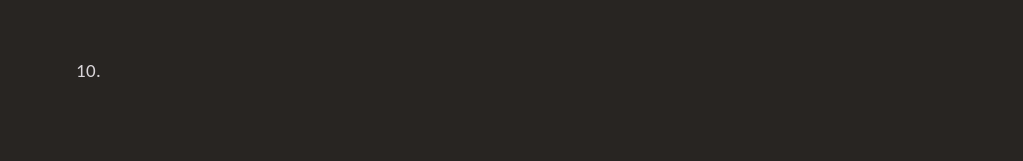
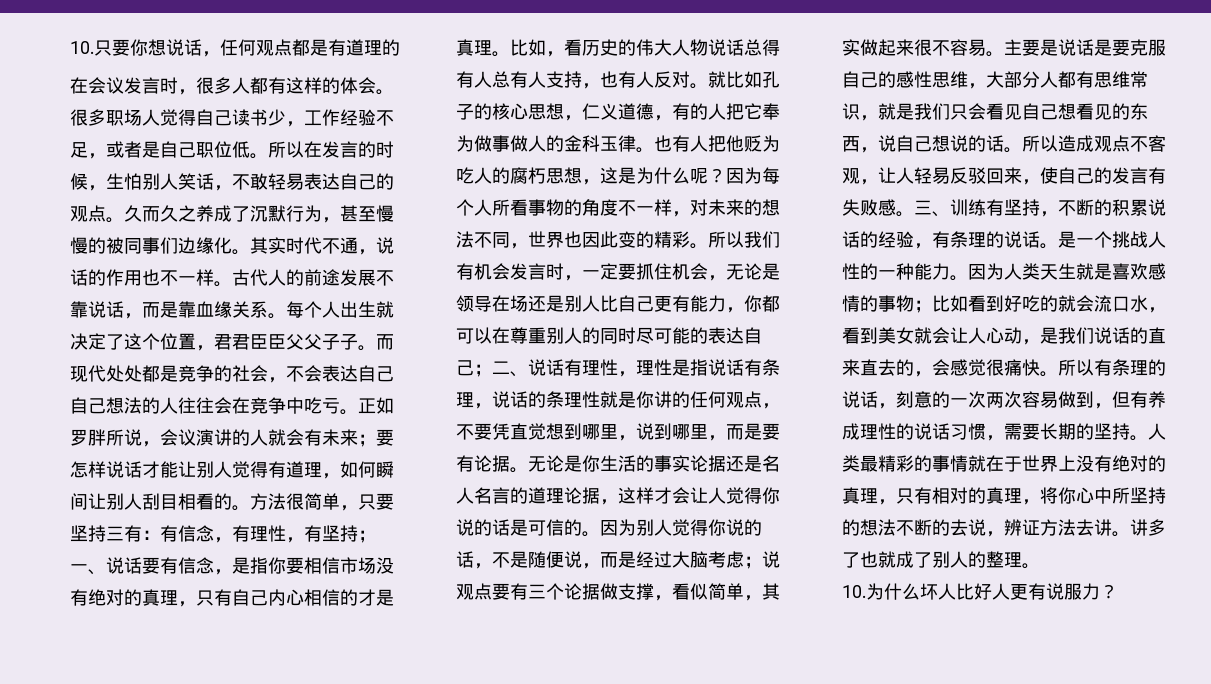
[76,65,101,77] 10. -> [70,39,400,57] [70,77,394,95] [70,109,394,127] [70,141,394,159] [70,173,394,191] [70,205,394,223] [70,237,394,255] [70,269,394,287] [70,301,394,319] [70,333,394,351] [70,365,394,383] [70,397,394,415] [70,429,394,447] [70,461,394,479] [70,493,394,511] [70,525,376,543] [70,557,394,575] [70,589,394,607] [456,39,780,57] [456,71,780,89] [456,103,780,121] [456,135,780,153] [456,167,780,185] [456,199,780,217] [456,231,780,249] [456,263,780,281] [456,295,780,313] [456,327,762,344] [456,359,780,377] [456,391,780,409] [456,423,780,441] [456,455,780,473] [456,487,780,505] [456,519,762,537] [456,551,780,569] [456,583,780,601] [842,39,1166,57] [842,71,1148,89] [842,103,1148,121] [842,135,1166,153] [842,167,1166,185] [842,199,1166,217] [842,231,1166,249] [842,263,1166,281] [842,295,1166,313] [842,327,1166,345] [842,359,1166,377] [842,391,1166,409] [842,423,1166,441] [842,455,1166,472] [842,487,1166,505] [842,519,1166,537] [842,551,1040,569] [842,583,1118,600] 10.只要你想说话，任何观点都是有道理的 // 在会议发言时，很多人都有这样的体会。很多职场人觉得自己读书少，工作经验不足，或者是自己职位低。所以在发言的时候，生怕别人笑话，不敢轻易表达自己的观点。久而久之养成了沉默行为，甚至慢慢的被同事们边缘化。其实时代不通，说话的作用也不一样。古代人的前途发展不靠说话，而是靠血缘关系。每个人出生就决定了这个位置，君君臣臣父父子子。而现代处处都是竞争的社会，不会表达自己自己想法的人往往会在竞争中吃亏。正如罗胖所说，会议演讲的人就会有未来；要怎样说话才能让别人觉得有道理，如何瞬间让别人刮目相看的。方法很简单，只要坚持三有：有信念，有理性，有坚持；一、说话要有信念，是指你要相信市场没有绝对的真理，只有自己内心相信的才是真理。比如，看历史的伟大人物说话总得有人总有人支持，也有人反对。就比如孔子的核心思想，仁义道德，有的人把它奉为做事做人的金科玉律。也有人把他贬为吃人的腐朽思想，这是为什么呢？因为每个人所看事物的角度不一样，对未来的想法不同，世界也因此变的精彩。所以我们有机会发言时，一定要抓住机会，无论是领导在场还是别人比自己更有能力，你都可以在尊重别人的同时尽可能的表达自己；二、说话有理性，理性是指说话有条理，说话的条理性就是你讲的任何观点，不要凭直觉想到哪里，说到哪里，而是要有论据。无论是你生活的事实论据还是名人名言的道理论据，这样才会让人觉得你说的话是可信的。因为别人觉得你说的话，不是随便说，而是经过大脑考虑；说观点要有三个论据做支撑，看似简单，其实做起来很不容易。主要是说话是要克服自己的感性思维，大部分人都有思维常识，就是我们只会看见自己想看见的东西，说自己想说的话。所以造成观点不客观，让人轻易反驳回来，使自己的发言有失败感。三、训练有坚持，不断的积累说话的经验，有条理的说话。是一个挑战人性的一种能力。因为人类天生就是喜欢感情的事物；比如看到好吃的就会流口水，看到美女就会让人心动，是我们说话的直来直去的，会感觉很痛快。所以有条理的说话，刻意的一次两次容易做到，但有养成理性的说话习惯，需要长期的坚持。人类最精彩的事情就在于世界上没有绝对的真理，只有相对的真理，将你心中所坚持的想法不断的去说，辨证方法去讲。讲多了也就成了别人的整理。 // 10.为什么坏人比好人更有说服力？

